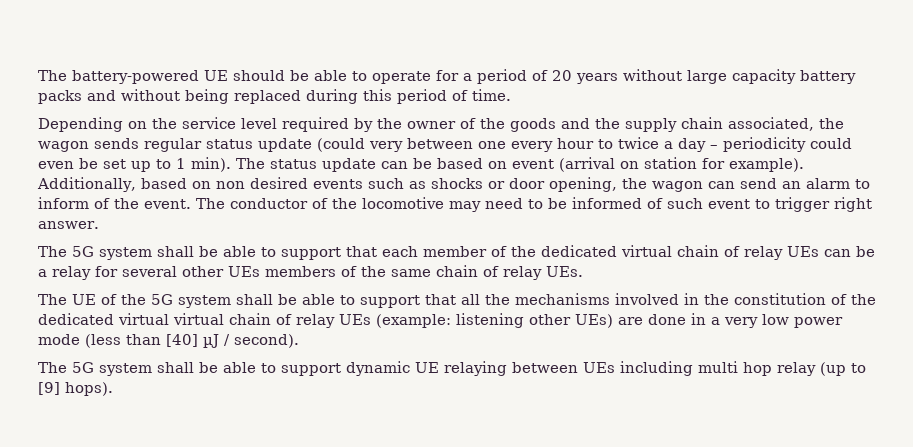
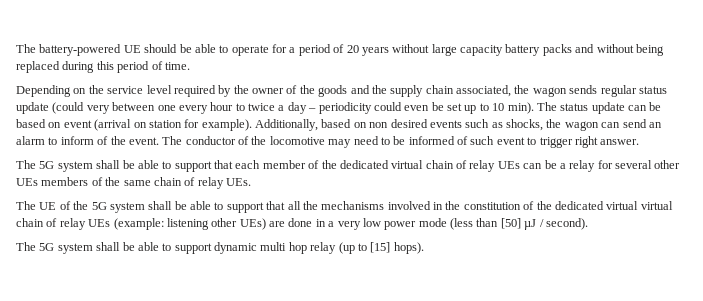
[176,158,186,169] 1 -> [492,103,505,111] 10
[430,177,617,192] shocks or door opening, -> [506,119,543,131] shocks,
[166,334,198,347] [40] -> [500,218,521,229] [50]
[415,361,693,376] UE relaying between UEs including -> (257, 248) none
[38,382,60,395] [9] -> [370,242,391,253] [15]

